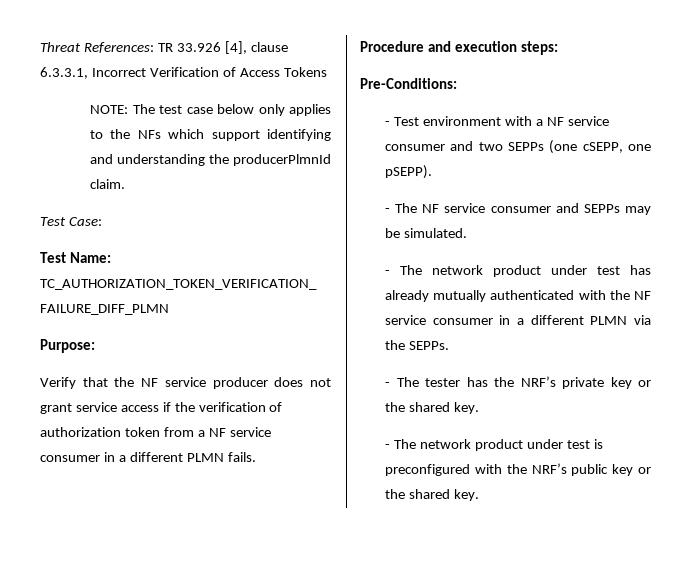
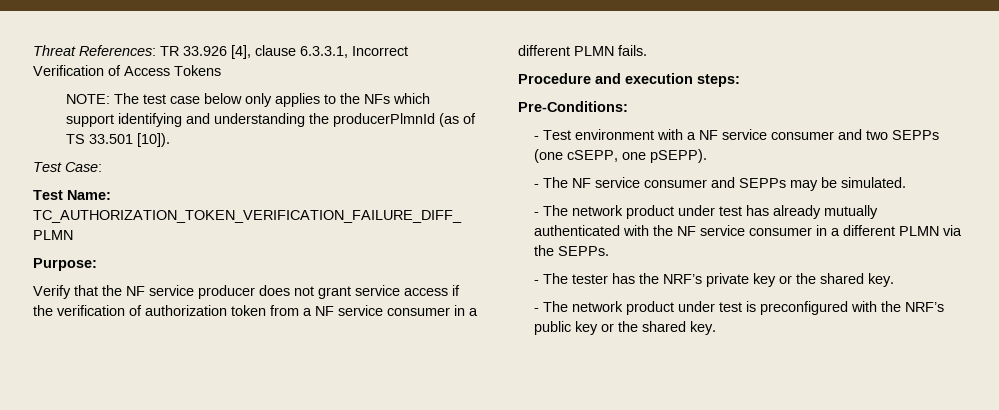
[90,179,126,189] claim. -> [438,113,476,127] [65,133,170,147] (as of TS 33.501 [10]).

